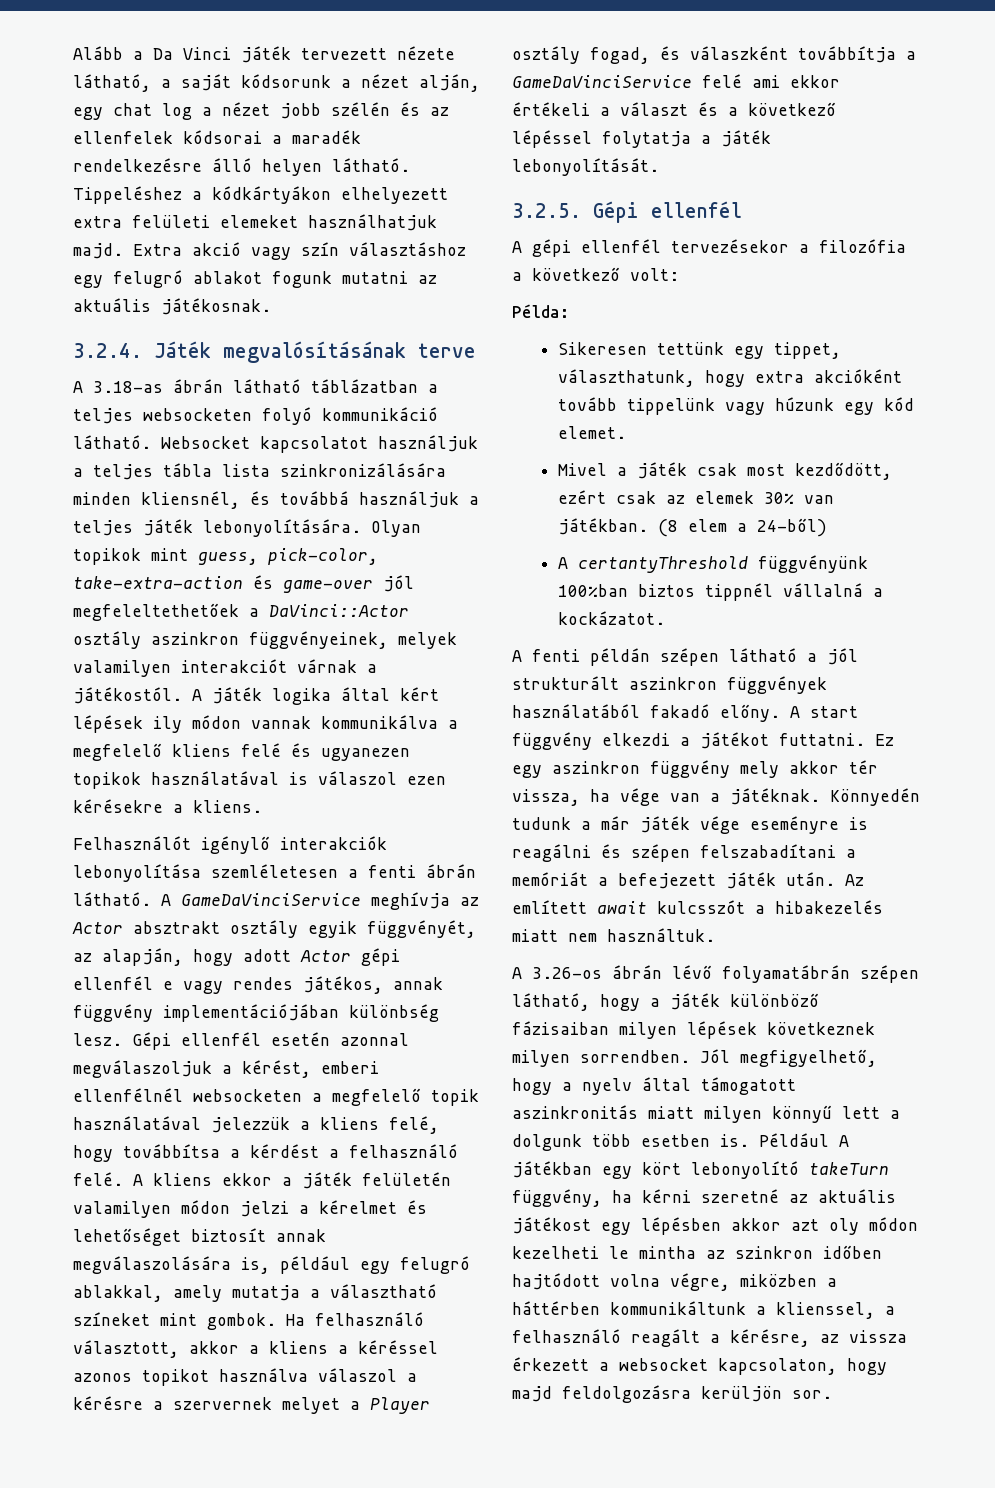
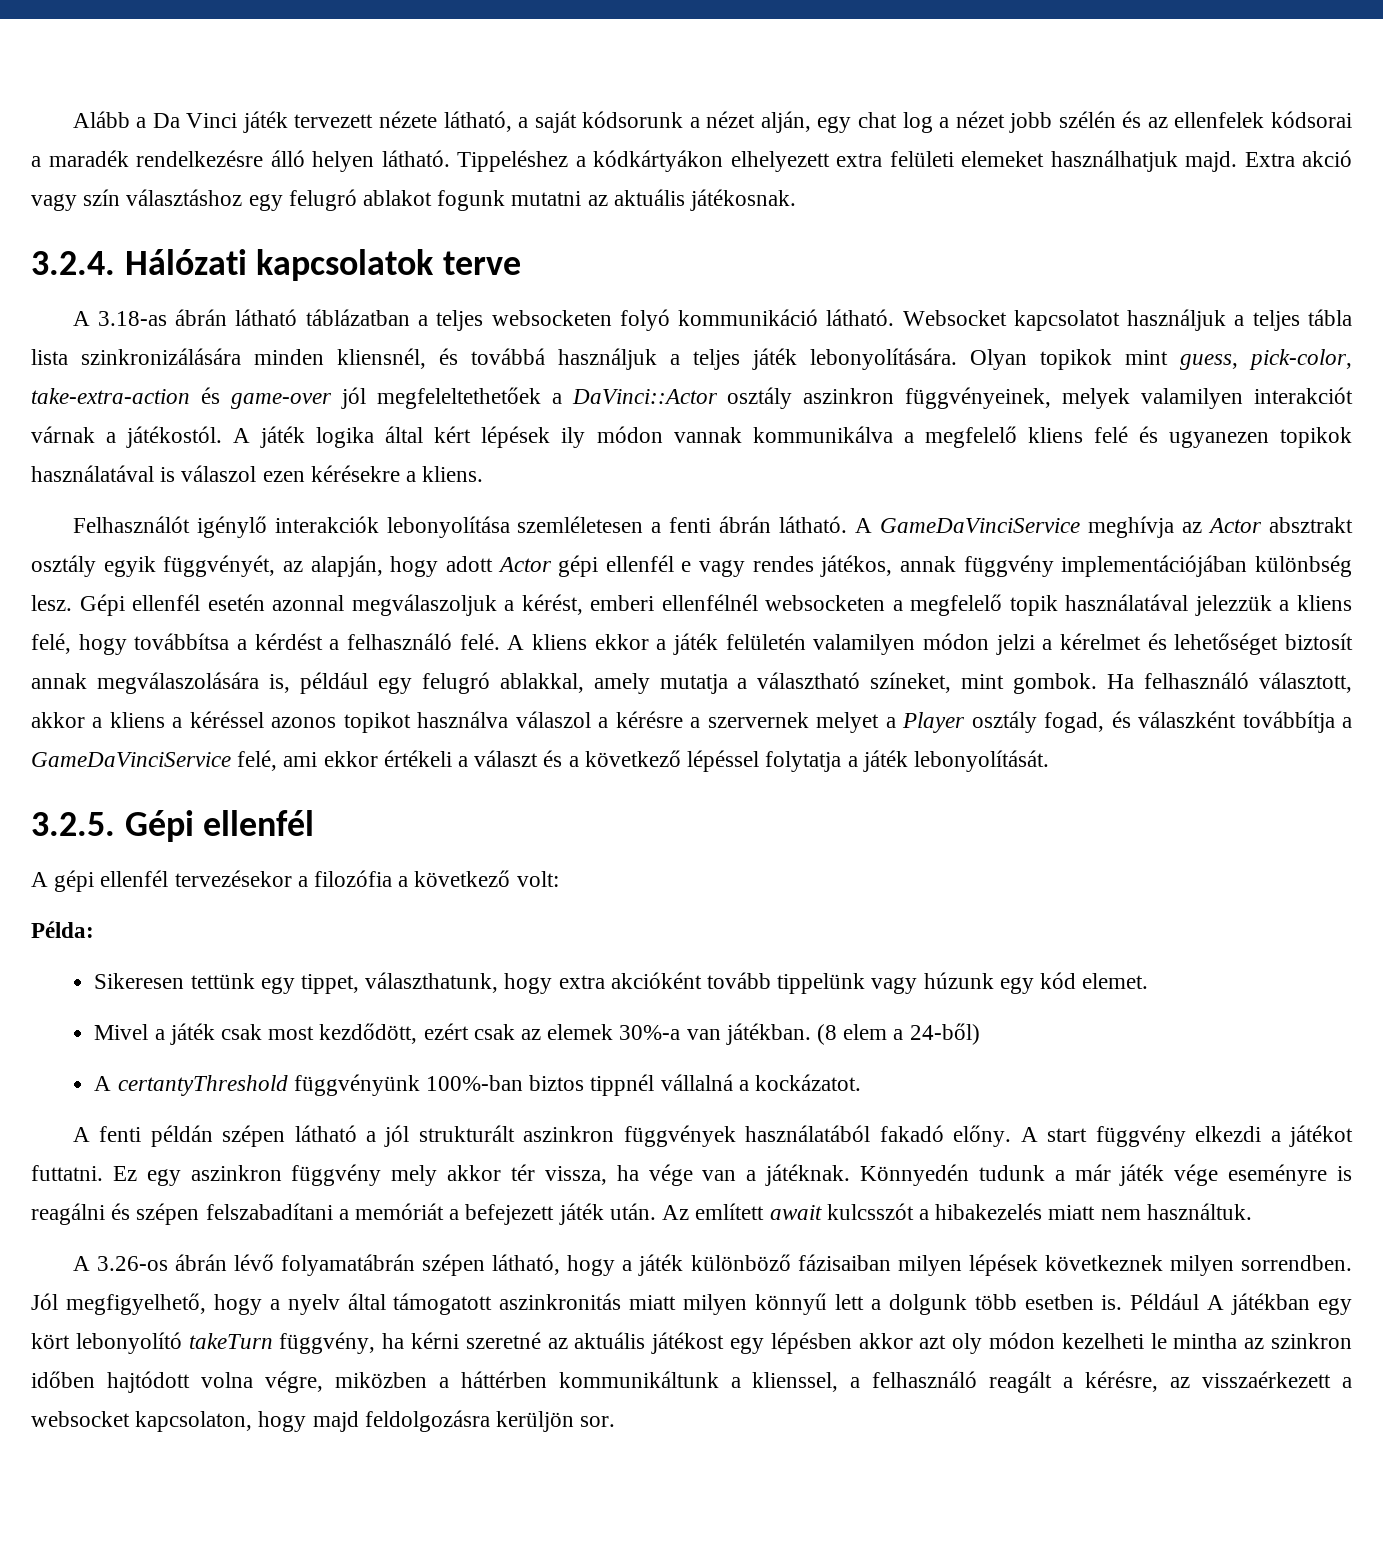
[154,341,406,363] Játék megvalósításának -> [124,249,435,281] Hálózati kapcsolatok
[73,1312,150,1326] színeket -> [870,672,952,693] színeket,
[702,74,742,88] felé -> [237,750,278,771] felé,
[763,492,794,504] 30% -> [619,1025,681,1040] 30%-a
[557,584,628,597] 100%ban -> [425,1075,523,1091] 100%-ban
[849,1330,907,1343] [512,1357,589,1371] vissza érkezett -> [1202,1371,1332,1388] visszaérkezett

